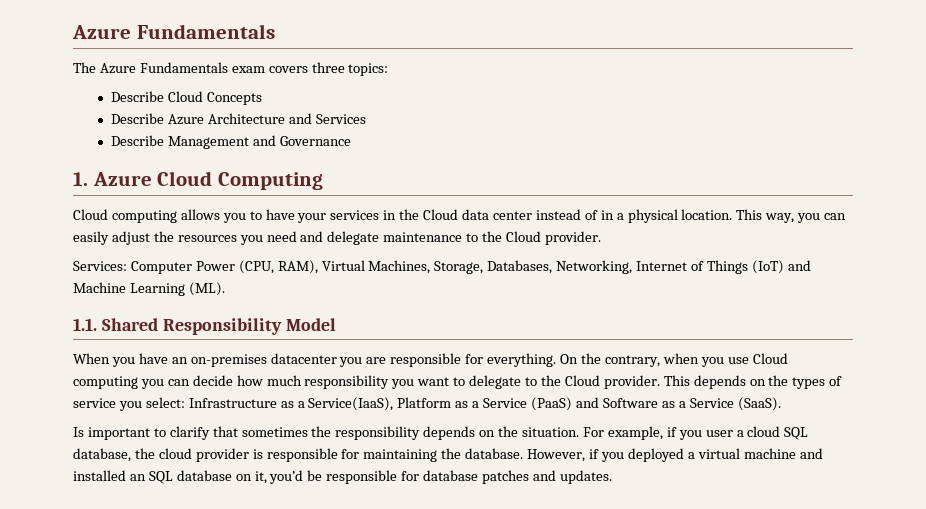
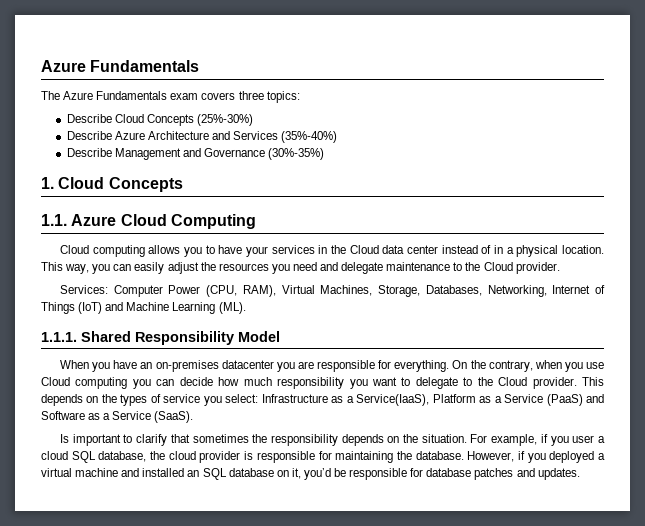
(262, 98) none -> [197,114,254,126] (25%-30%)
(366, 119) none -> [281,131,338,143] (35%-40%)
(351, 141) none -> [268,148,325,160] (30%-35%)
(88, 179) none -> [58,177,183,192] [41,214,67,226] Cloud Concepts // 1.1.
[73,318,97,331] 1.1. -> [41,332,77,342] 1.1.1.

